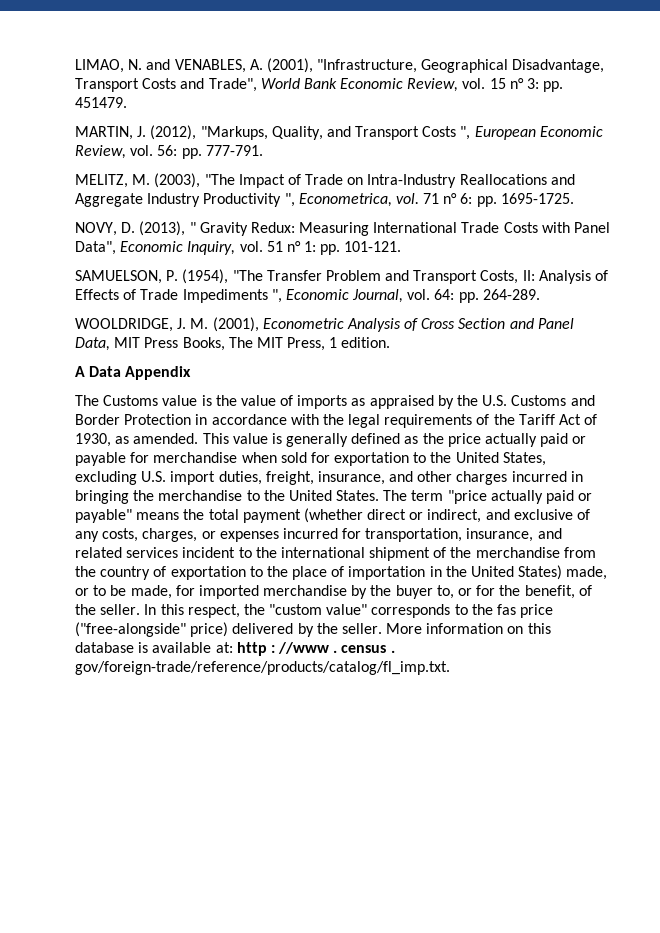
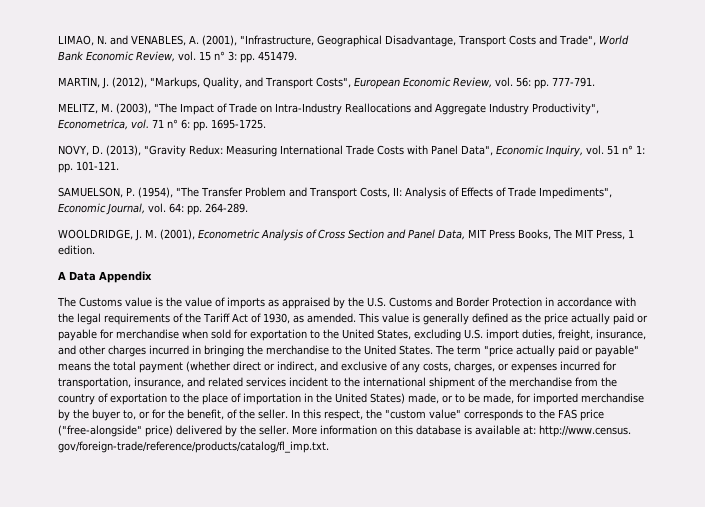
[422,126,471,140] Costs ", -> [315,77,351,88] Costs",
[203,193,295,207] Productivity ", -> [531,103,599,115] Productivity",
[189,222,248,236] " Gravity -> [144,145,186,157] "Gravity
[182,289,282,303] Impediments ", -> [538,187,612,199] Impediments",
[497,604,517,615] fas -> [558,409,577,419] FAS
[236,642,395,656] http : //www . census . -> [539,425,631,437] http://www.census.

